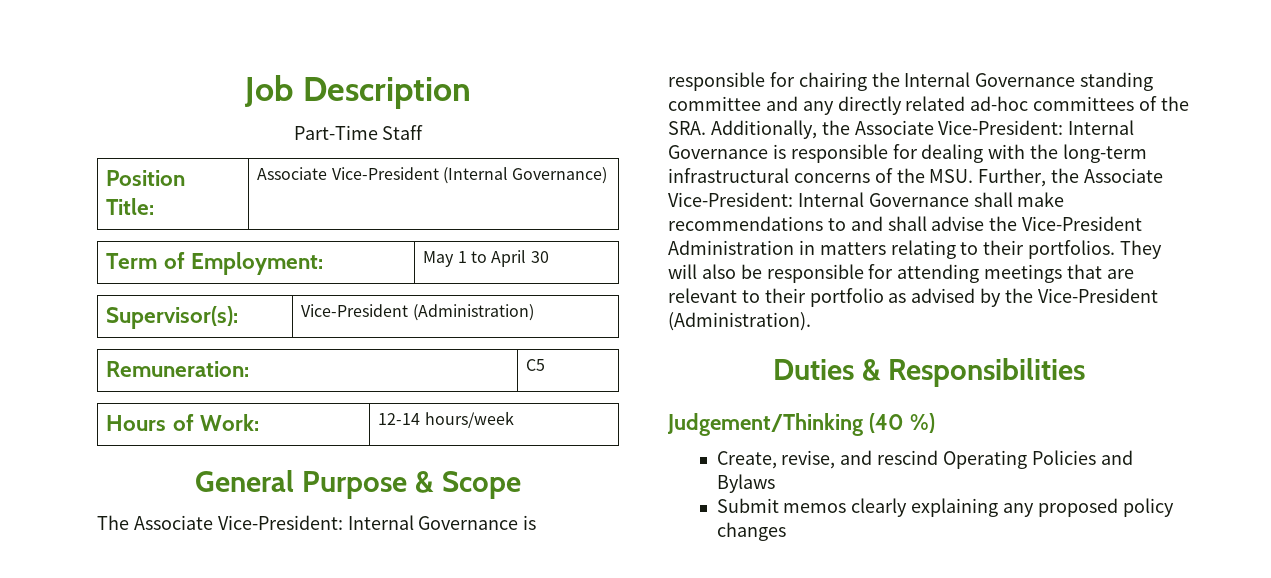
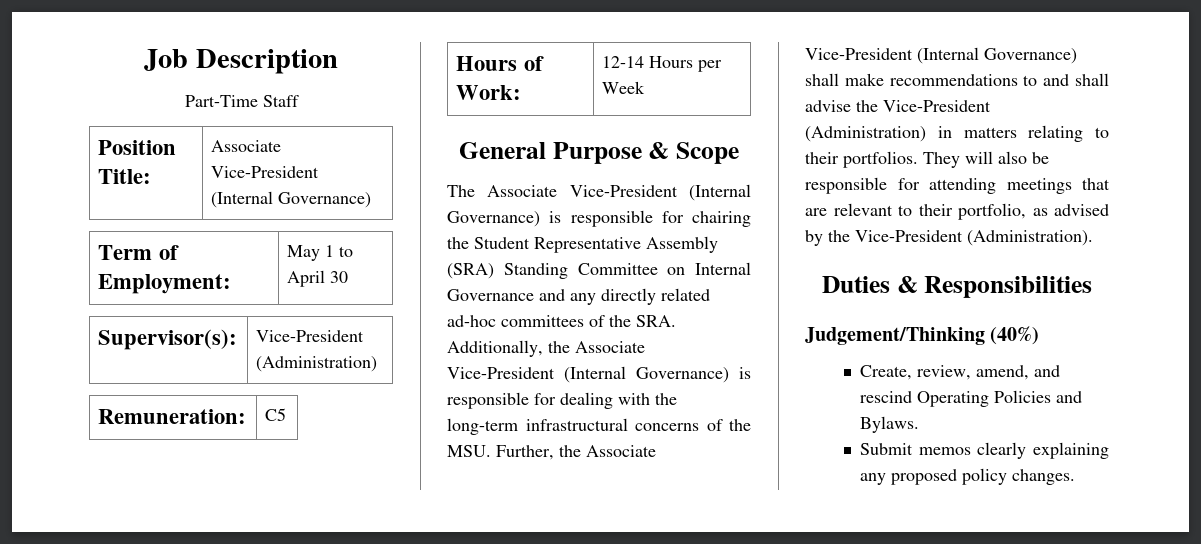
[424,411,514,428] hours/week -> [649,56,723,72] [602,81,646,94] Hours per Week
[217,515,519,530] Vice-President: Internal Governance -> [569,184,751,201] [447,211,540,227] Vice-President (Internal Governance)
[904,72,1154,91] [668,96,761,111] Internal Governance standing committee -> [474,236,718,253] [447,262,751,279] [447,289,534,301] Student Representative Assembly (SRA) Standing Committee on Internal Governance
[938,120,1135,135] [668,145,768,159] Vice-President: Internal Governance -> [447,366,729,383] Vice-President (Internal Governance)
[668,192,969,207] Vice-President: Internal Governance -> [805,47,1077,64] Vice-President (Internal Governance)
[668,240,794,255] Administration -> [805,126,926,142] (Administration)
[809,288,884,307] portfolio -> [958,203,1026,220] portfolio,
[868,413,935,433] (40 %) -> [990,326,1040,345] (40%)
[781,450,836,469] revise, -> [917,365,1030,380] review, amend,
[716,474,775,493] Bylaws -> [860,416,920,433] Bylaws.
[716,522,786,541] changes -> [1012,469,1076,485] changes.

